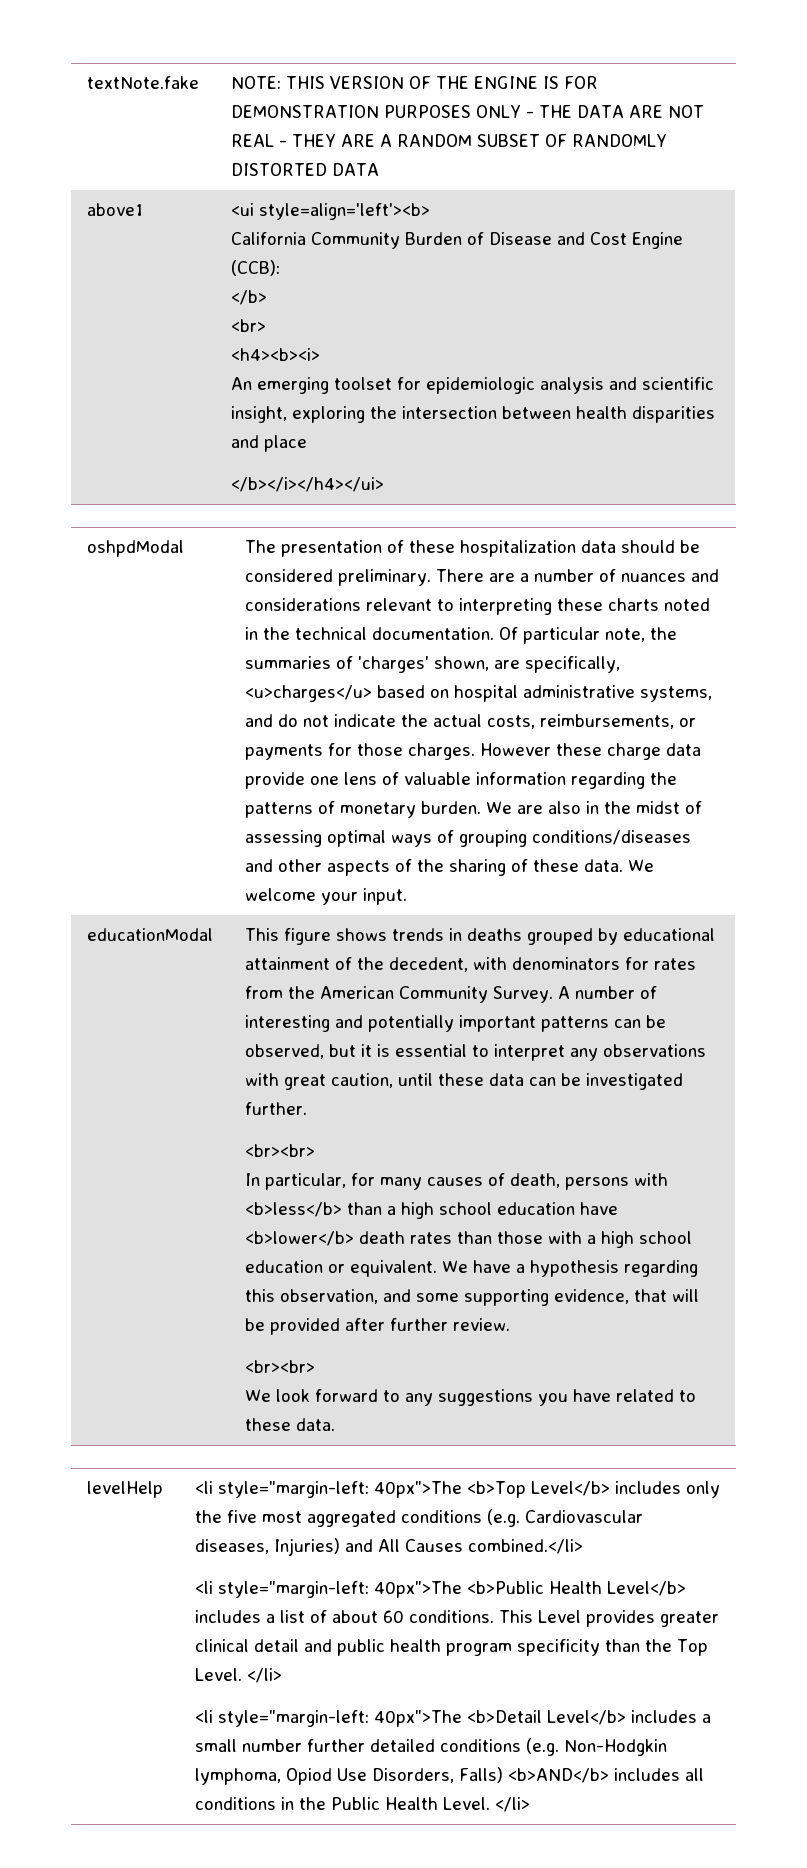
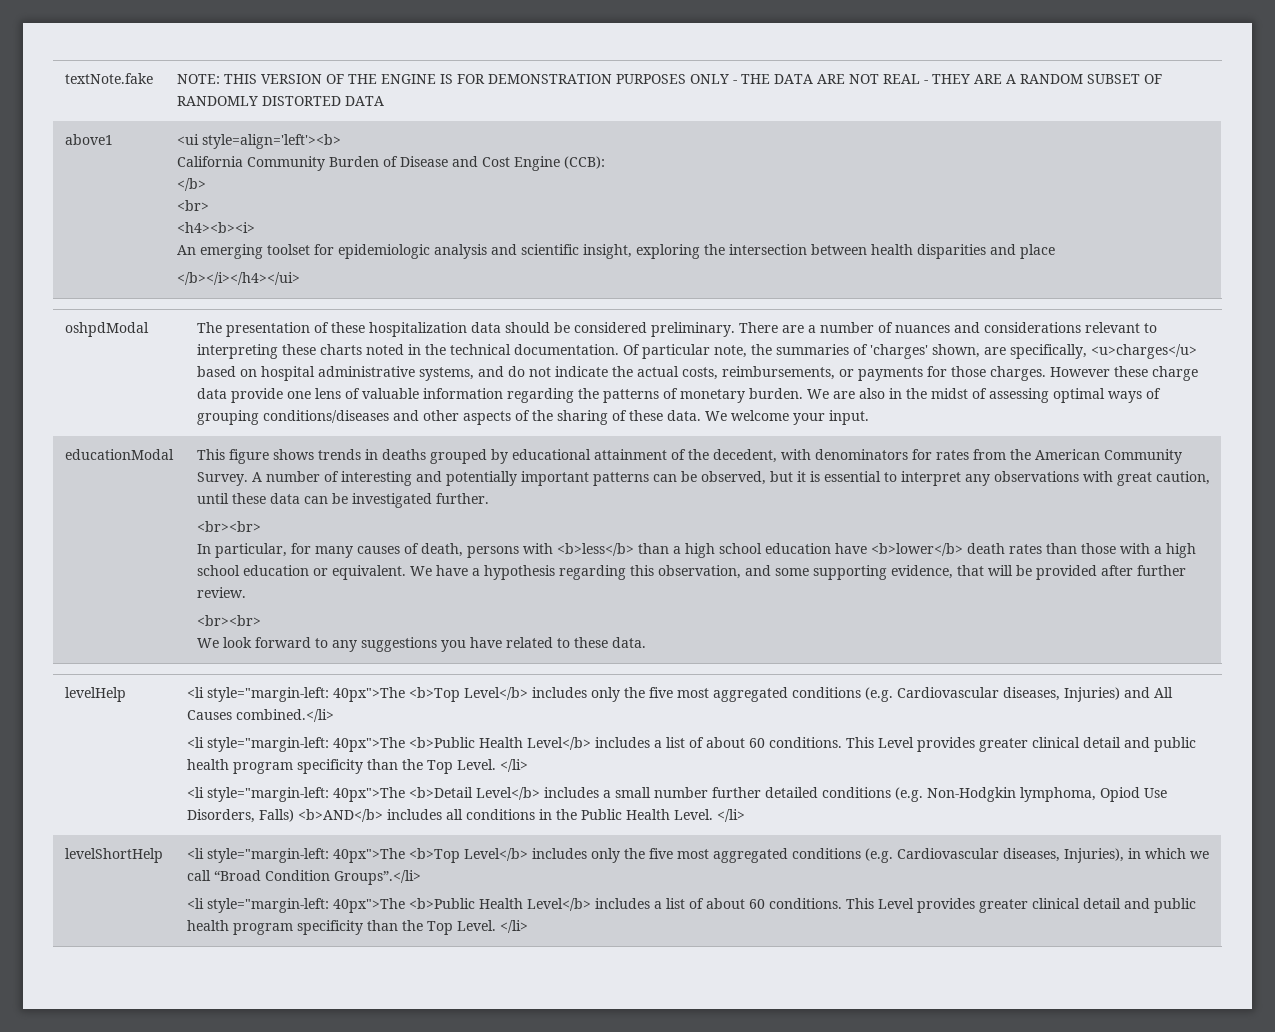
(530, 1804) none -> [64,848,163,863] [186,848,1209,863] [186,870,421,885] [186,898,1196,913] [186,920,528,935] // levelShortHelp | <li style="margin-left: 40px">The <b>Top Level</b> includes only the five most aggregated conditions (e.g. Cardiovascular diseases, Injuries), in which we call “Broad Condition Groups”.</li> // <li style="margin-left: 40px">The <b>Public Health Level</b> includes a list of about 60 conditions. This Level provides greater clinical detail and public health program specificity than the Top Level. </li>

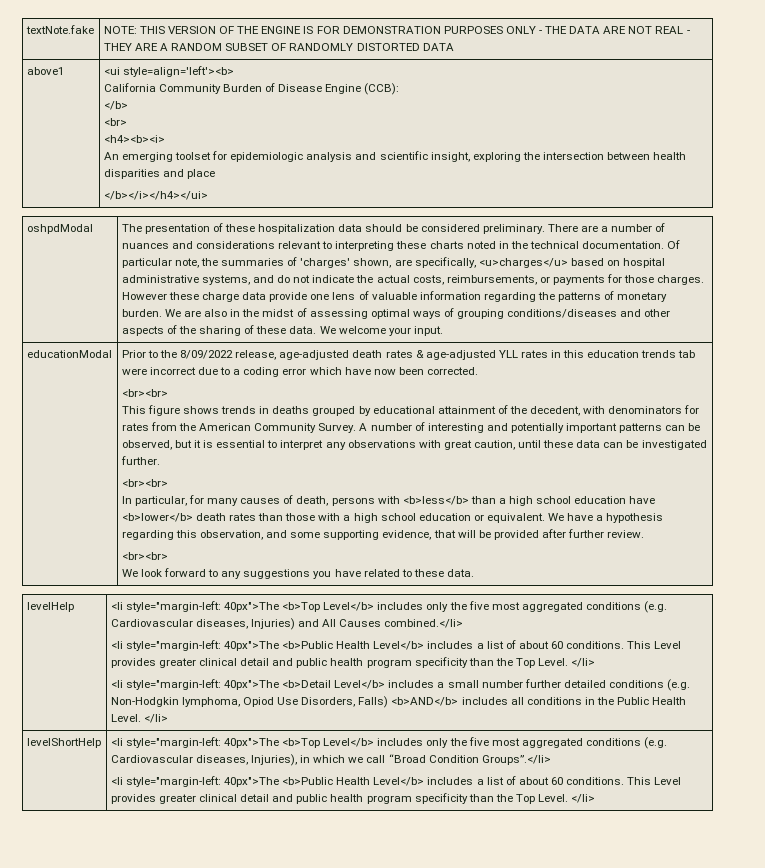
[451,156,510,167] and Cost -> (323, 88) none
(174, 454) none -> [121,350,696,360] [121,367,478,377] [121,389,168,397] Prior to the 8/09/2022 release, age-adjusted death rates & age-adjusted YLL rates in this education trends tab were incorrect due to a coding error which have now been corrected. // <br><br> //

